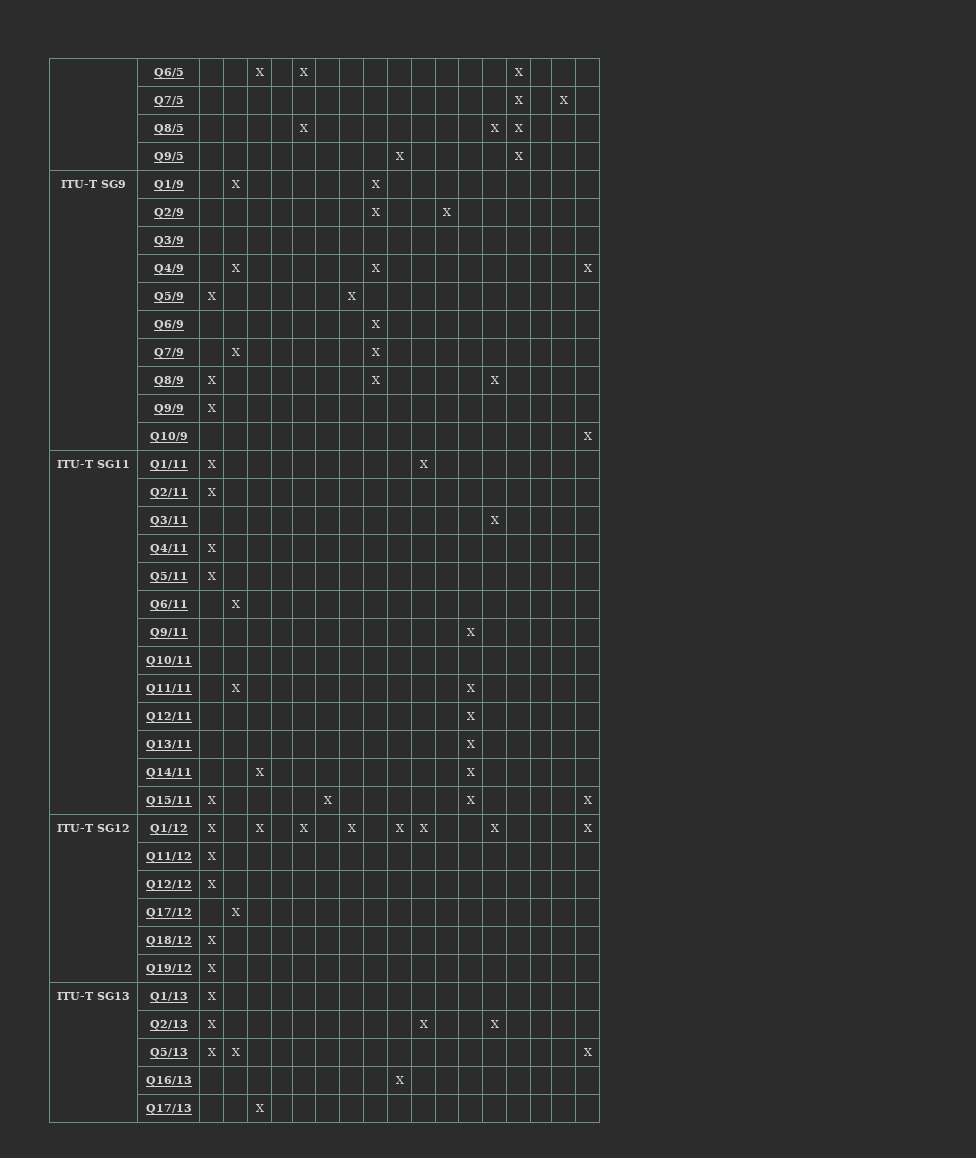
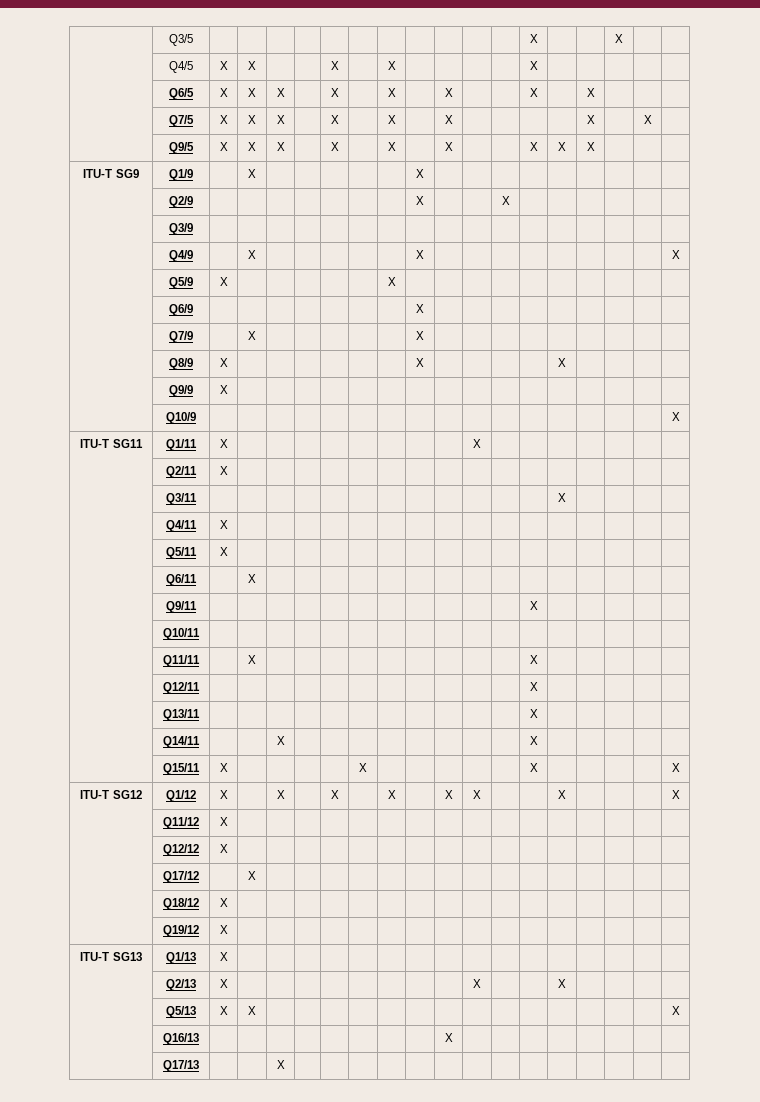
[153,68,184,78] [255,68,264,76] [300,68,308,76] [514,68,523,76] [153,96,184,106] [514,96,523,104] [559,96,568,104] [153,124,184,134] [300,124,308,132] [490,124,499,132] [514,124,523,132] [153,152,184,162] [395,152,404,160] | Q6/5 | | | X | | X | | | | | | | | | X | | | // | Q7/5 | | | | | | | | | | | | | | X | | X | // | Q8/5 | | | | | X | | | | | | | | X | X | | | // | Q9/5 | | | | | | | | | X | | | | -> [169,34,193,46] [529,34,538,43] [615,34,623,43] [169,61,193,73] [219,61,228,70] [248,61,256,70] [330,61,339,70] [387,61,396,70] [529,61,538,70] [169,88,194,100] [219,88,228,97] [248,88,256,97] [276,88,285,97] [330,88,339,97] [387,88,396,97] [444,88,453,97] [529,88,538,97] [586,88,595,97] [169,115,194,127] [219,115,228,124] [248,115,256,124] [276,115,285,124] [330,115,339,124] [387,115,396,124] [444,115,453,124] [586,115,595,124] [643,115,652,124] [169,142,194,154] [219,142,228,151] [248,142,256,151] [276,142,285,151] [330,142,339,151] [387,142,396,151] [444,142,453,151] [529,142,538,151] [558,142,566,151] | Q3/5 | | | | | | | | | | | | X | | | X | | // | Q4/5 | X | X | | | X | | X | | | | | X | | | | | // | Q6/5 | X | X | X | | X | | X | | X | | | X | | X | | | // | Q7/5 | X | X | X | | X | | X | | X | | | | | X | | X | // | Q9/5 | X | X | X | | X | | X | | X | | | X | X

